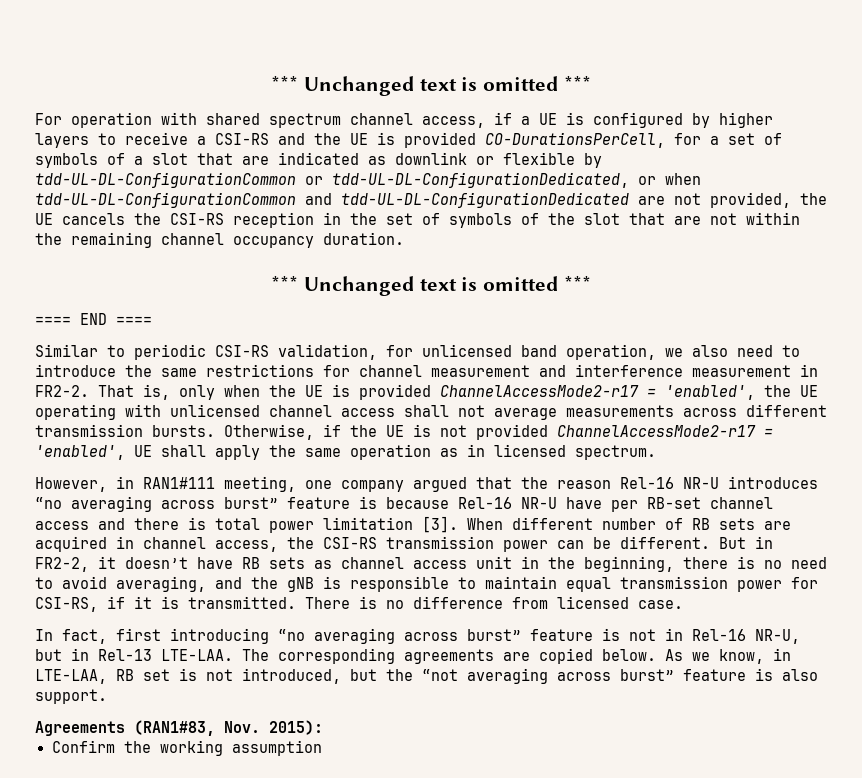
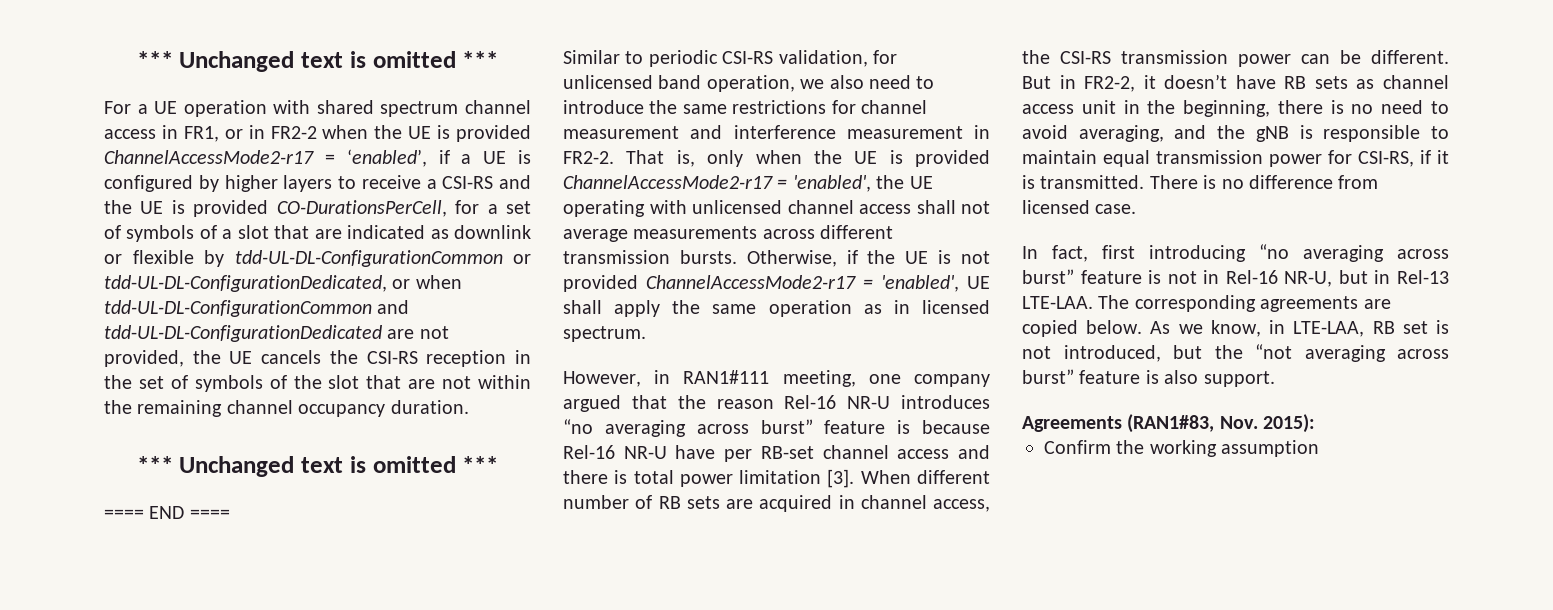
(62, 119) none -> [137,101,178,114] a UE
[422,116,485,128] access, -> [104,125,531,142] [104,149,427,167] access in FR1, or in FR2-2 when the UE is provided ChannelAccessMode2-r17 = ‘enabled’,

